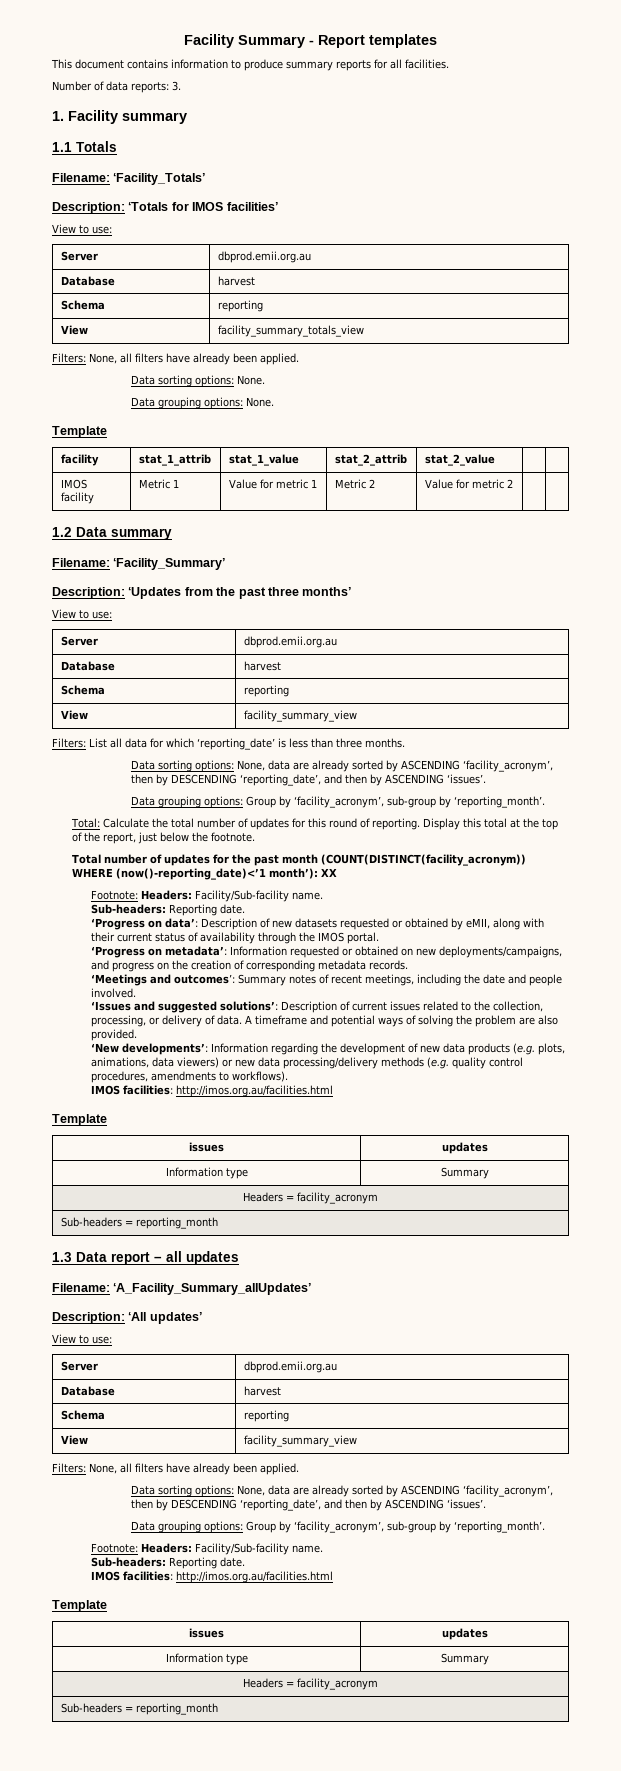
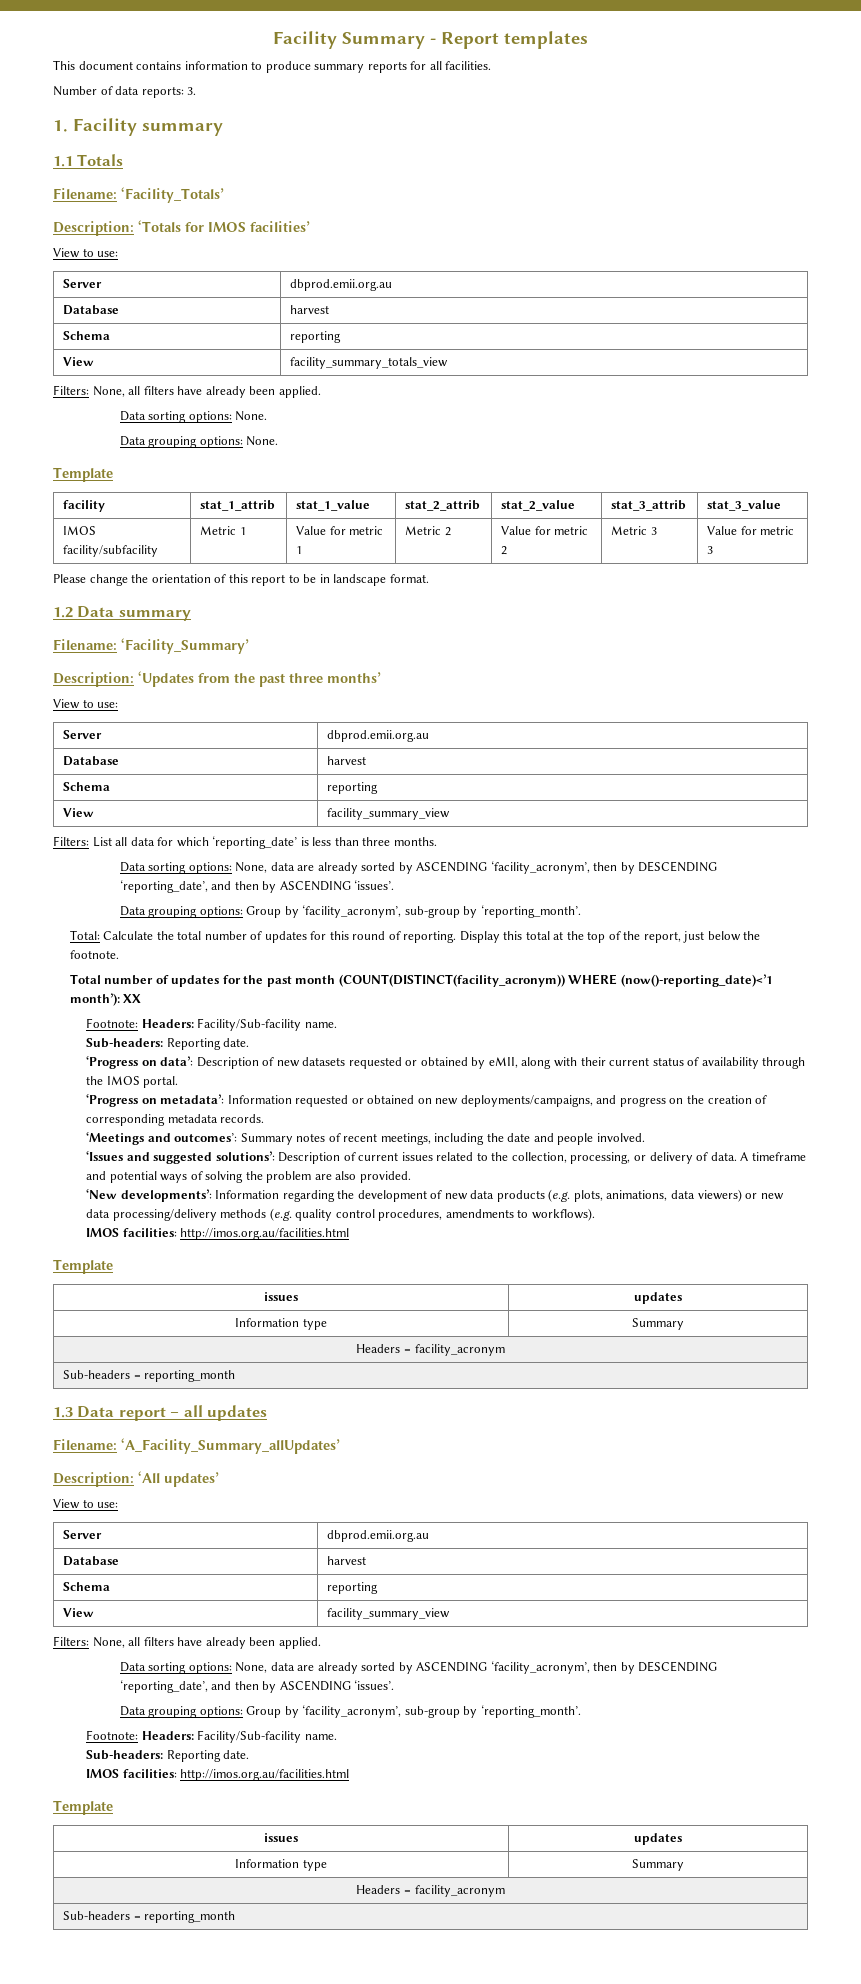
[60,479,87,489] [60,492,94,504] | // IMOS facility -> [611,500,687,511] [707,500,782,511] [63,526,97,535] [63,545,159,557] stat_3_attrib | stat_3_value // IMOS facility/subfacility
(513, 483) | -> [611,526,657,535] [707,526,795,535] [707,546,714,554] [53,574,429,586] Metric 3 | Value for metric 3 // Please change the orientation of this report to be in landscape format.

